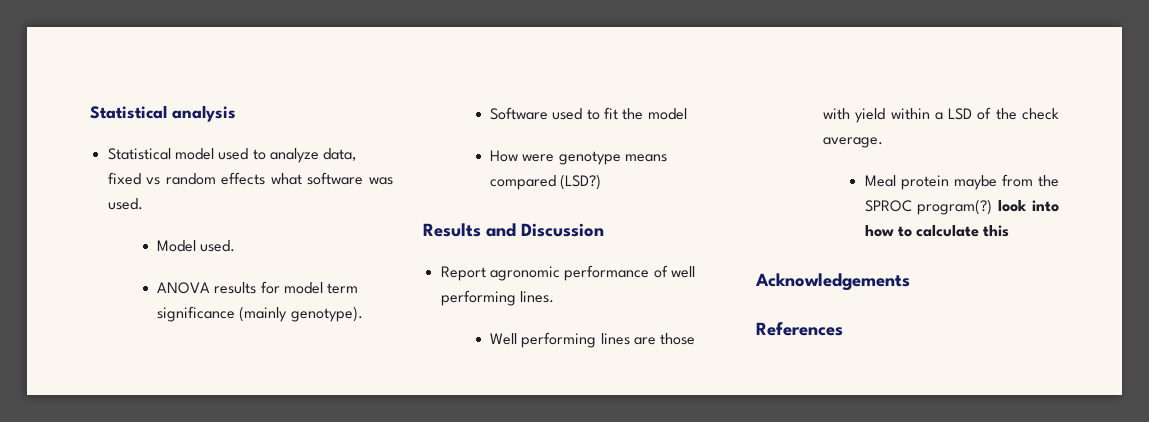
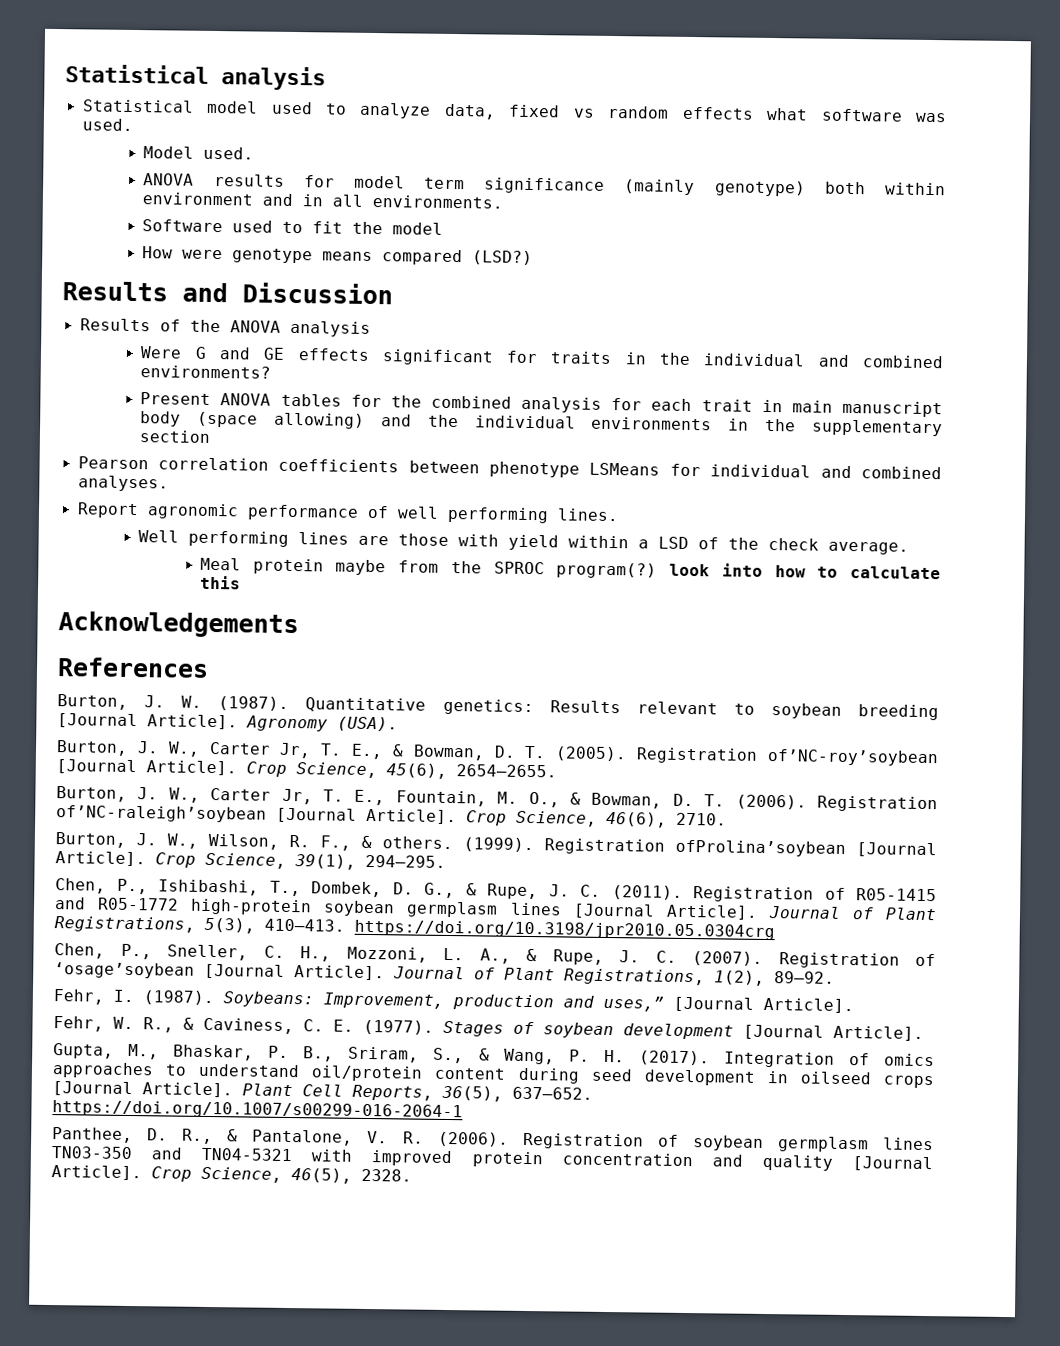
[290,306,363,322] genotype). -> [714,180,947,197] [142,192,504,209] genotype) both within environment and in all environments.
(604, 230) none -> [79,318,371,337] [140,346,945,369] [140,365,272,379] [140,392,944,418] [140,411,943,437] [139,430,212,443] [77,456,942,480] [77,475,169,492] // Results of the ANOVA analysis // Were G and GE effects significant for traits in the individual and combined environments? // Present ANOVA tables for the combined analysis for each trait in main manuscript body (space allowing) and the individual environments in the supplementary section // Pearson correlation coefficients between phenotype LSMeans for individual and combined analyses.
(843, 329) none -> [57,694,940,721] [57,713,398,732] [56,740,939,767] [56,759,557,779] [56,786,938,813] [56,805,727,828] [55,832,937,858] [55,851,446,870] [55,878,937,903] [54,897,938,921] [54,916,775,941] [54,943,936,969] [54,962,835,986] [53,989,854,1014] [53,1016,924,1041] [53,1043,935,1068] [52,1062,935,1089] [52,1081,593,1102] [52,1100,463,1121] [52,1127,935,1153] [51,1146,933,1172] [51,1165,412,1184] // Burton, J. W. (1987). Quantitative genetics: Results relevant to soybean breeding [Journal Article]. Agronomy (USA). // Burton, J. W., Carter Jr, T. E., & Bowman, D. T. (2005). Registration of’NC-roy’soybean [Journal Article]. Crop Science, 45(6), 2654–2655. // Burton, J. W., Carter Jr, T. E., Fountain, M. O., & Bowman, D. T. (2006). Registration of’NC-raleigh’soybean [Journal Article]. Crop Science, 46(6), 2710. // Burton, J. W., Wilson, R. F., & others. (1999). Registration ofProlina’soybean [Journal Article]. Crop Science, 39(1), 294–295. // Chen, P., Ishibashi, T., Dombek, D. G., & Rupe, J. C. (2011). Registration of R05-1415 and R05-1772 high-protein soybean germplasm lines [Journal Article]. Journal of Plant Registrations, 5(3), 410–413. https://doi.org/10.3198/jpr2010.05.0304crg // Chen, P., Sneller, C. H., Mozzoni, L. A., & Rupe, J. C. (2007). Registration of ‘osage’soybean [Journal Article]. Journal of Plant Registrations, 1(2), 89–92. // Fehr, I. (1987). Soybeans: Improvement, production and uses,” [Journal Article]. // Fehr, W. R., & Caviness, C. E. (1977). Stages of soybean development [Journal Article]. // Gupta, M., Bhaskar, P. B., Sriram, S., & Wang, P. H. (2017). Integration of omics approaches to understand oil/protein content during seed development in oilseed crops [Journal Article]. Plant Cell Reports, 36(5), 637–652. https://doi.org/10.1007/s00299-016-2064-1 // Panthee, D. R., & Pantalone, V. R. (2006). Registration of soybean germplasm lines TN03-350 and TN04-5321 with improved protein concentration and quality [Journal Article]. Crop Science, 46(5), 2328.

